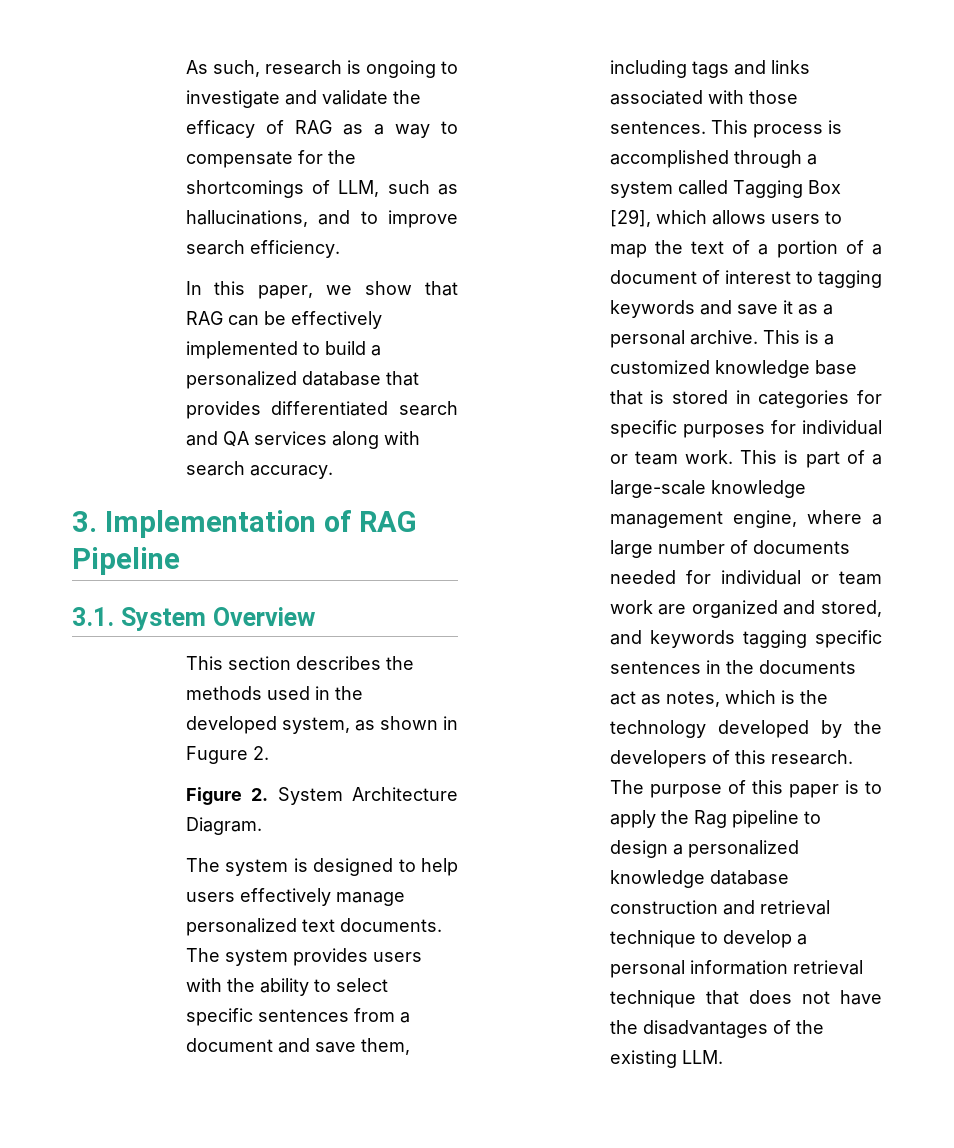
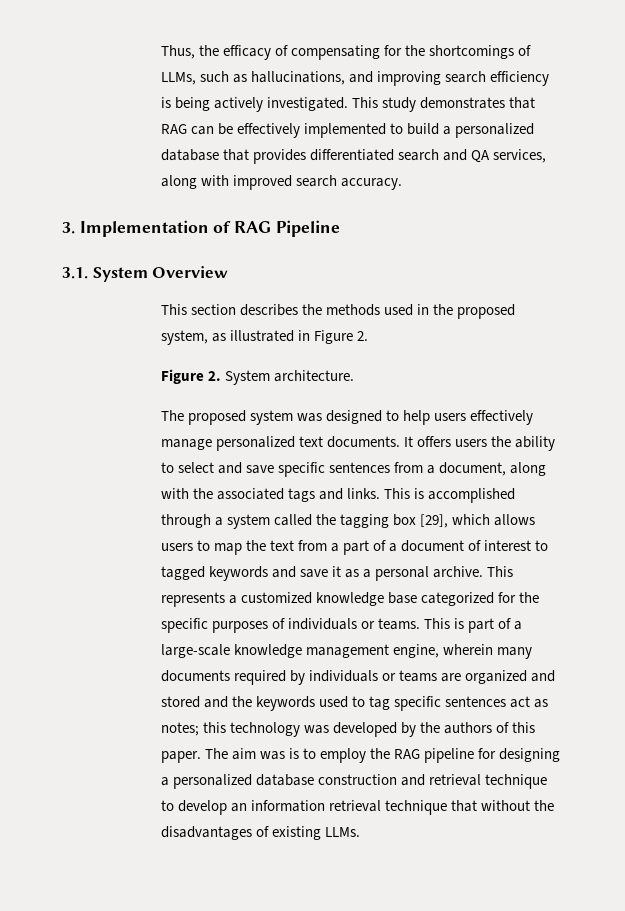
[185,60,458,78] [185,90,421,108] [185,120,458,138] [185,151,293,168] As such, research is ongoing to investigate and validate the efficacy of RAG as a way to compensate -> [160,45,380,60] Thus, the efficacy of compensating
[338,180,380,197] LLM, -> [160,72,196,85] LLMs,
[360,210,458,228] [185,240,340,258] [185,281,413,299] to improve search efficiency. // In this paper, we show -> [376,71,549,86] [160,97,505,112] improving search efficiency is being actively investigated. This study demonstrates
[253,431,420,449] services along with -> [492,149,546,163] [160,175,292,190] services, along with improved
[185,716,277,734] developed -> [457,304,516,319] proposed
[379,716,459,730] [185,746,248,764] shown in Fugure -> [229,330,353,344] illustrated in Figure
[352,787,458,801] [185,817,262,835] [185,858,308,876] Architecture Diagram. // The system is -> [273,370,354,382] [160,410,322,425] architecture. // The proposed system was
[185,948,422,966] [185,978,222,992] The system provides users with -> [403,436,487,447] It offers users
(388, 985) none -> [217,462,274,474] and save
[185,1038,410,1055] [609,60,810,78] [609,90,798,105] [609,120,823,138] document and save them, including tags and links associated with those sentences. This process -> [439,462,547,476] [160,488,410,502] document, along with the associated tags and links. This
[732,180,841,198] Tagging Box -> [315,514,416,528] the tagging box
[732,240,838,258] of a portion -> [297,540,369,555] from a part
[818,270,882,288] tagging -> [160,566,205,580] tagged
[804,330,819,344] is -> [160,592,225,607] represents
[609,390,882,408] [609,420,882,438] [609,450,734,465] that is stored in categories for specific purposes for individual or team work. -> [420,592,539,606] [160,618,420,633] categorized for the specific purposes of individuals or teams.
[806,510,882,525] [609,540,850,558] [609,570,882,585] [609,600,882,618] [609,630,882,648] [609,660,856,674] [609,690,828,707] [609,720,706,738] where a large number of documents needed for individual or team work are organized and stored, and keywords tagging specific sentences in the documents act as notes, which is the technology -> [442,644,532,659] [160,670,556,685] [160,696,549,711] [160,722,329,737] wherein many documents required by individuals or teams are organized and stored and the keywords used to tag specific sentences act as notes; this technology was
[609,750,853,768] [609,780,882,798] [609,810,821,828] [609,840,799,858] [609,870,705,888] developers of this research. The purpose of this paper is to apply the Rag pipeline to design a personalized knowledge -> [443,722,536,734] [160,748,561,763] [160,774,252,789] authors of this paper. The aim was is to employ the RAG pipeline for designing a personalized
[796,934,807,945] [609,960,685,978] a personal -> [230,803,247,812] an
[748,990,882,1005] [609,1020,824,1038] [609,1050,723,1068] does not have the disadvantages of the existing LLM. -> [480,800,555,811] [160,826,360,840] without the disadvantages of existing LLMs.

